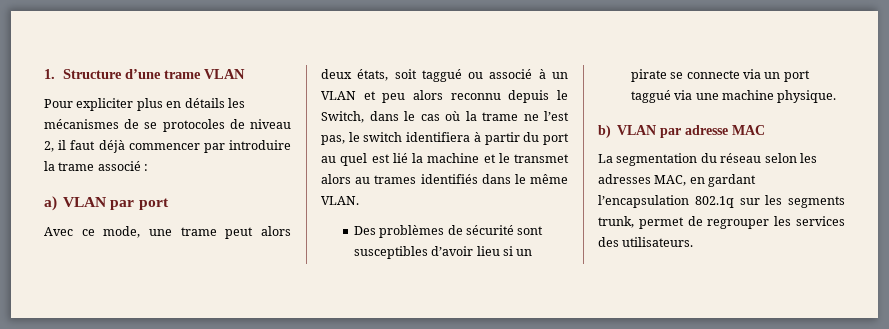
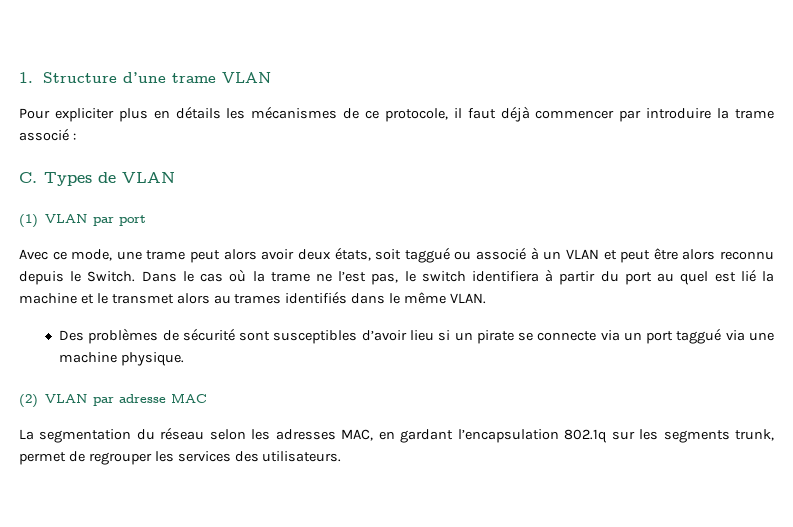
[144,119,291,132] [44,141,54,152] se protocoles de niveau 2, -> [365,108,448,122] ce protocole,
[44,196,57,211] a) -> [19,172,176,186] [19,214,38,228] C. Types de VLAN // (1)
(291, 231) none -> [261,249,295,260] avoir
[382,93,406,103] peu -> [620,248,678,263] peut être
[321,111,399,123] Switch, dans -> [87,271,177,282] Switch. Dans
[598,125,611,138] b) -> [19,394,38,408] (2)

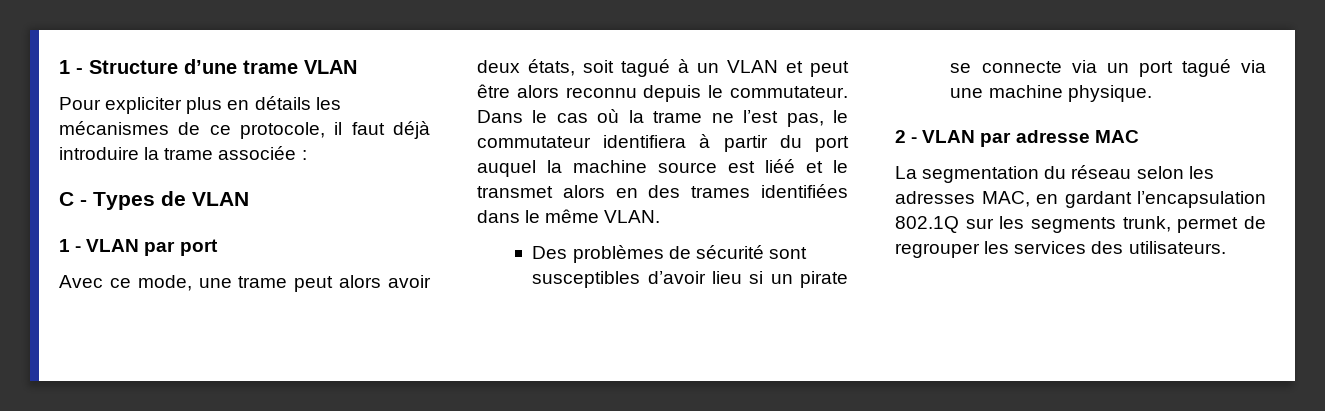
[19,72,33,83] 1. -> [59,60,83,74] 1 -
[535,110,642,122] commencer par -> (430, 130) none
[19,128,69,141] associé -> [218,146,297,160] associée
[19,172,37,183] C. -> [59,192,87,206] C -
[19,214,38,228] (1) -> [59,239,82,252] 1 -
[404,247,527,263] taggué ou associé -> [621,59,670,77] tagué
[87,271,136,282] Switch. -> [730,86,848,98] commutateur.
[421,271,466,282] switch -> [477,136,591,148] commutateur
[657,269,775,285] [19,291,348,304] au quel est lié la machine et le transmet alors au trames identifiés -> [477,159,848,177] [477,184,848,198] auquel la machine source est liéé et le transmet alors en des trames identifiées
[676,328,722,344] taggué -> [1181,59,1231,77] tagué
[19,394,38,408] (2) -> [895,130,918,143] 2 -
[564,429,608,443] 802.1q -> [895,216,959,233] 802.1Q

